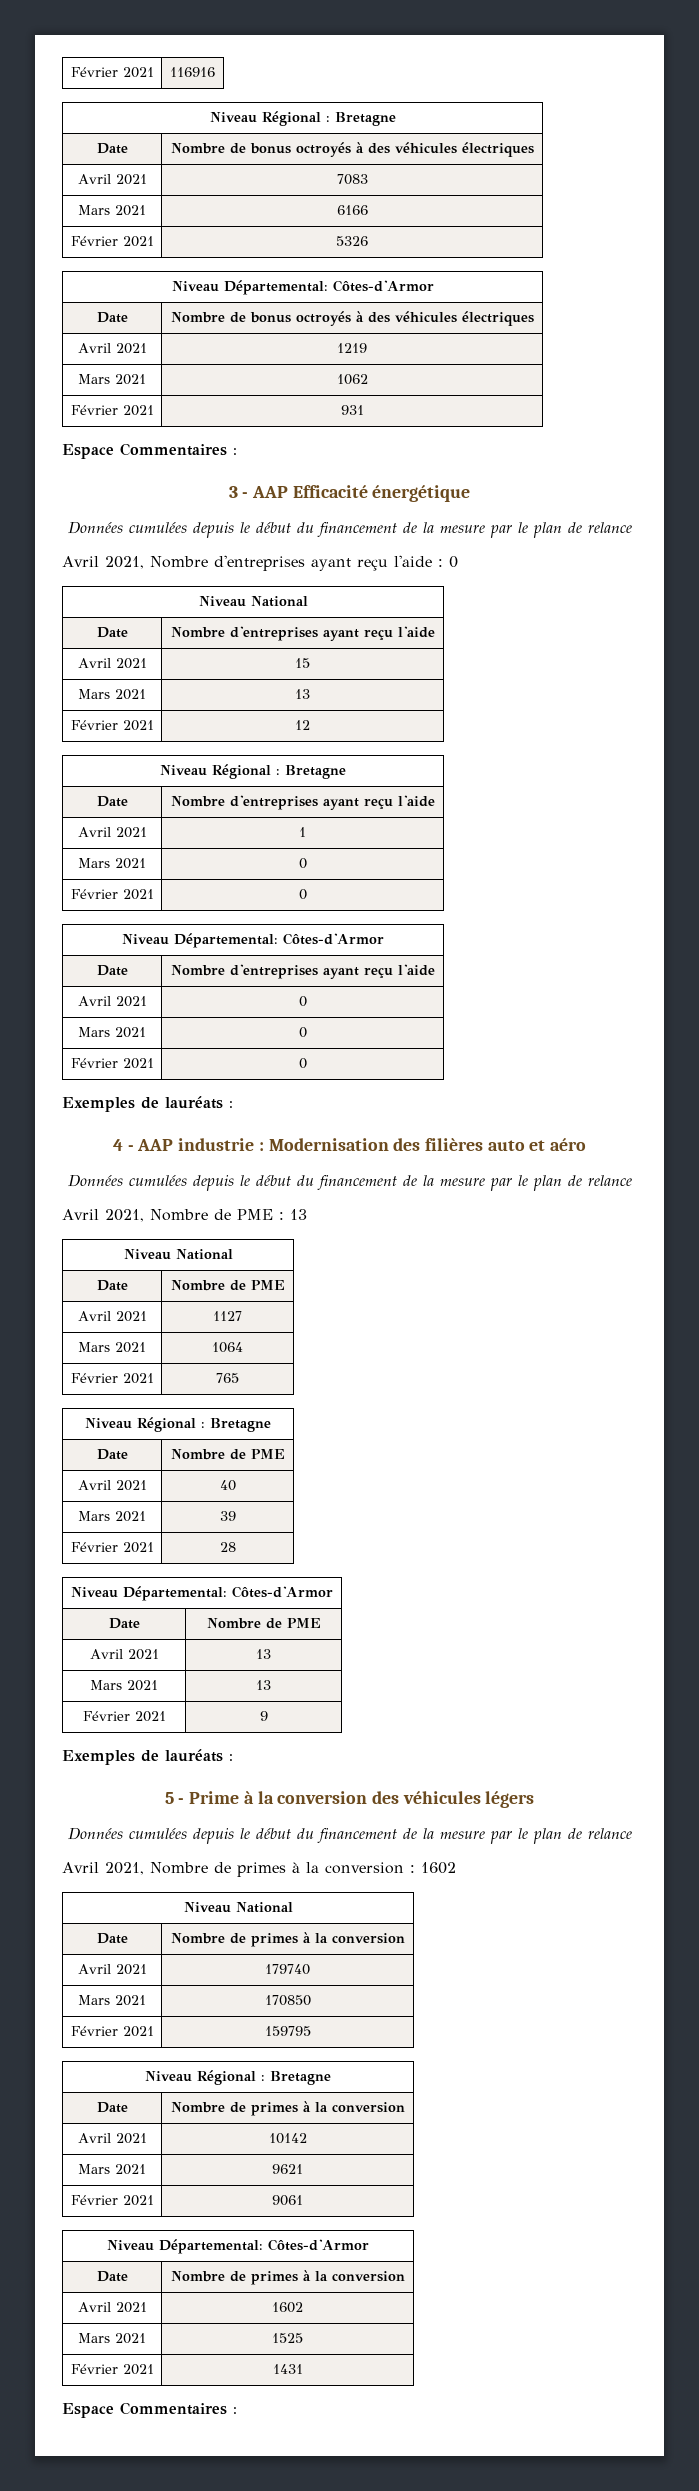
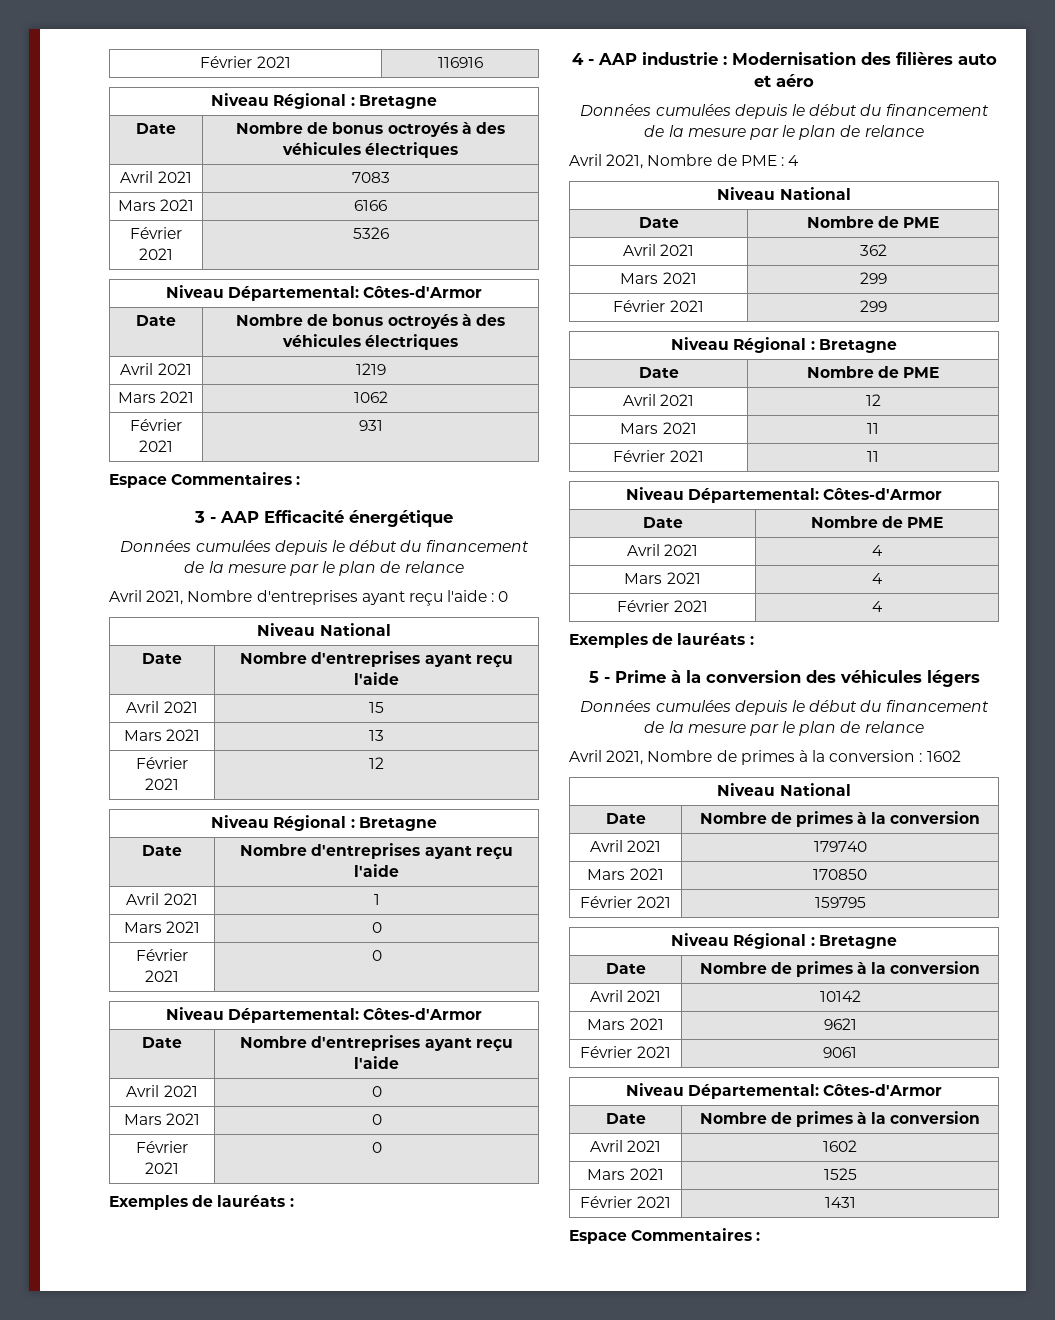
[289,1209,307,1220] 13 -> [788,155,800,166] 4
[213,1311,243,1321] [78,1342,146,1353] [212,1342,244,1353] [70,1373,154,1384] [216,1373,240,1383] 1127 // Mars 2021 | 1064 // Février 2021 | 765 -> [859,244,887,256] [620,272,697,284] [859,272,887,284] [613,300,704,312] [859,300,887,312] 362 // Mars 2021 | 299 // Février 2021 | 299
[219,1480,236,1491] [78,1511,146,1522] [219,1511,236,1521] [70,1542,154,1553] [219,1542,236,1552] 40 // Mars 2021 | 39 // Février 2021 | 28 -> [865,394,881,406] [620,422,697,434] [867,423,879,434] [613,450,704,462] [867,451,879,462] 12 // Mars 2021 | 11 // Février 2021 | 11
[256,1649,271,1659] [90,1680,158,1691] [256,1680,271,1690] [82,1711,166,1722] [259,1711,268,1721] 13 // Mars 2021 | 13 // Février 2021 | 9 -> [872,545,883,556] [624,572,701,584] [872,573,883,584] [617,600,708,612] [872,601,883,612] 4 // Mars 2021 | 4 // Février 2021 | 4

